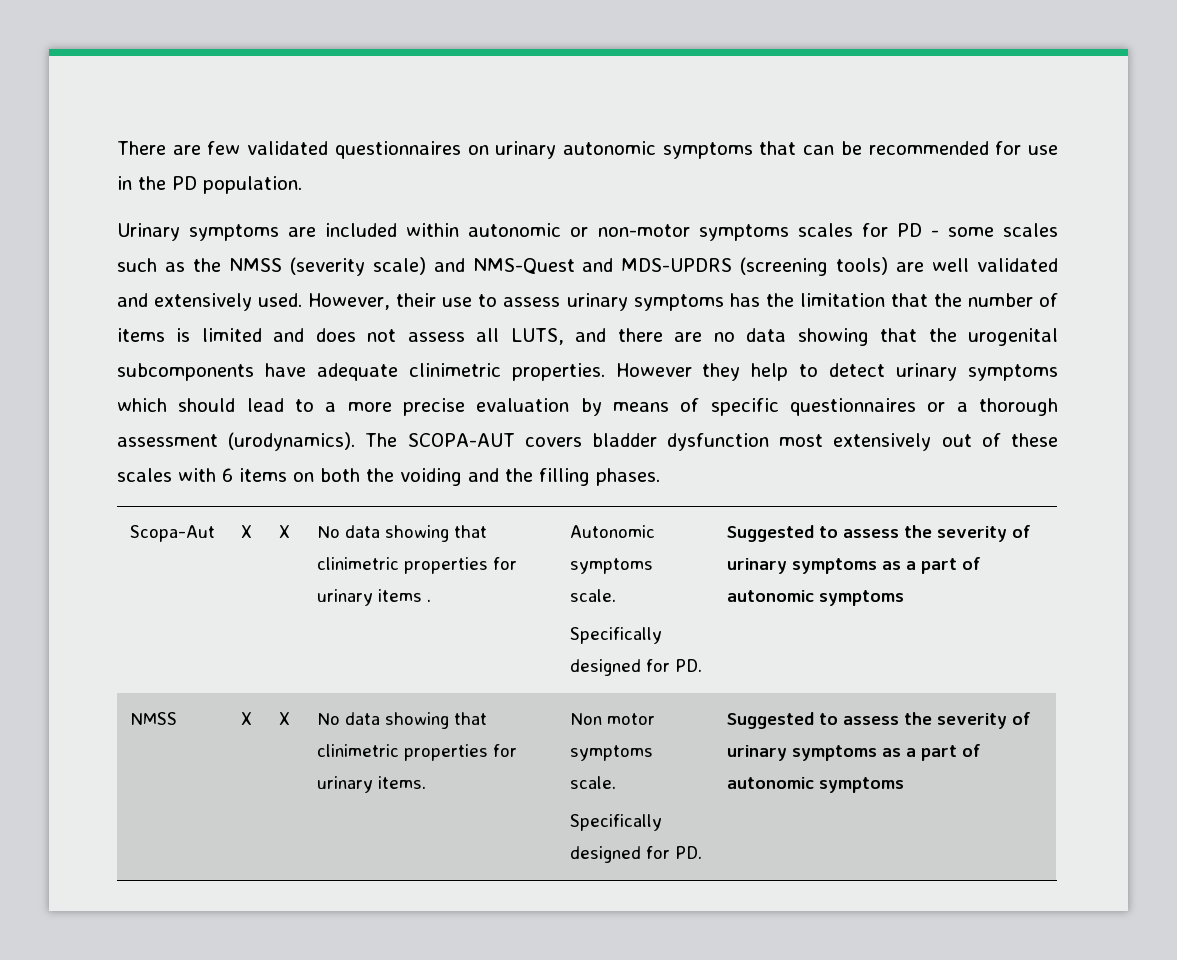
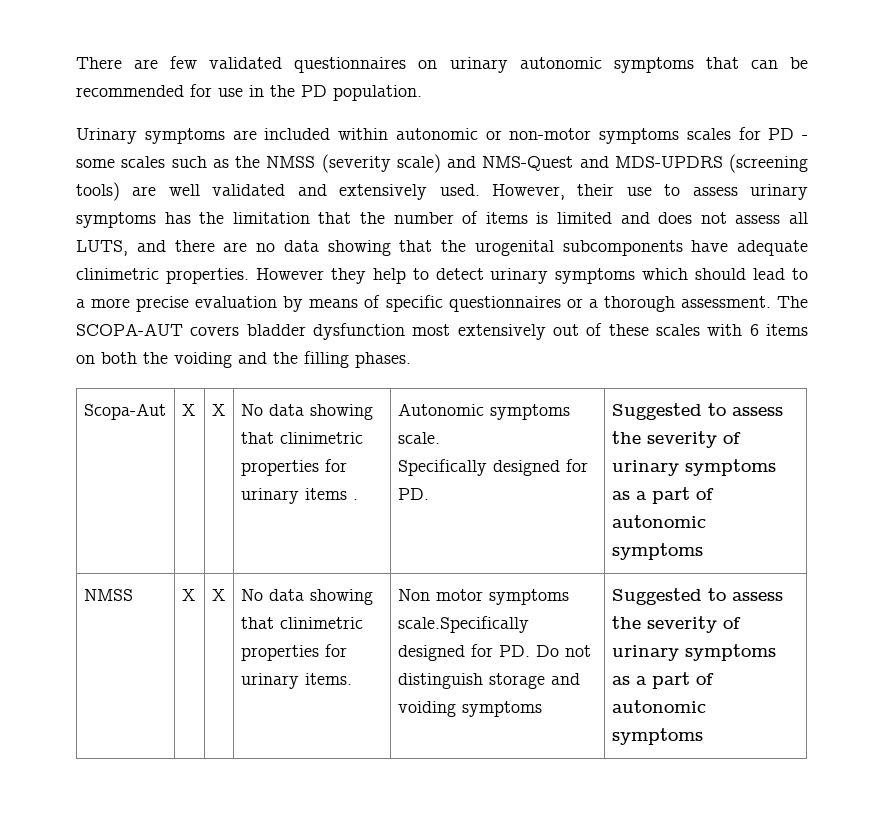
[117,432,356,451] assessment (urodynamics). -> [680,296,771,308] assessment.
[569,776,616,789] [569,814,662,831] [569,846,702,863] scale. // Specifically designed for PD. -> [397,616,529,633] [397,644,591,661] [397,673,580,689] [397,701,542,717] scale.Specifically designed for PD. Do not distinguish storage and voiding symptoms

